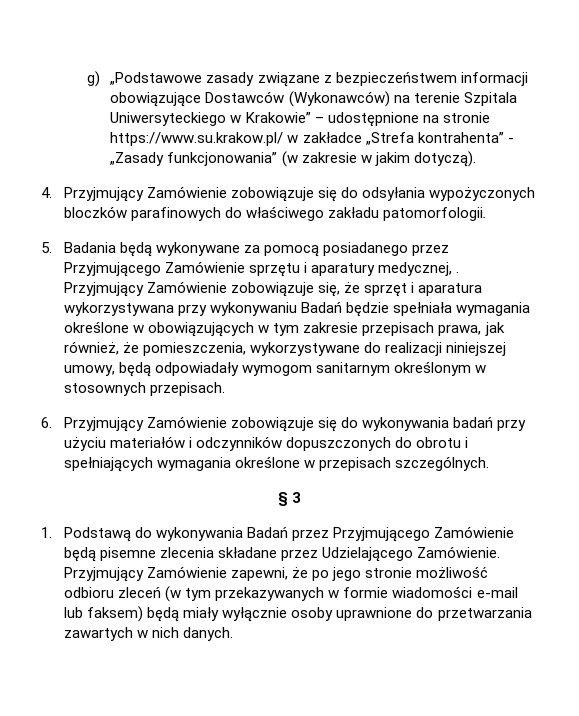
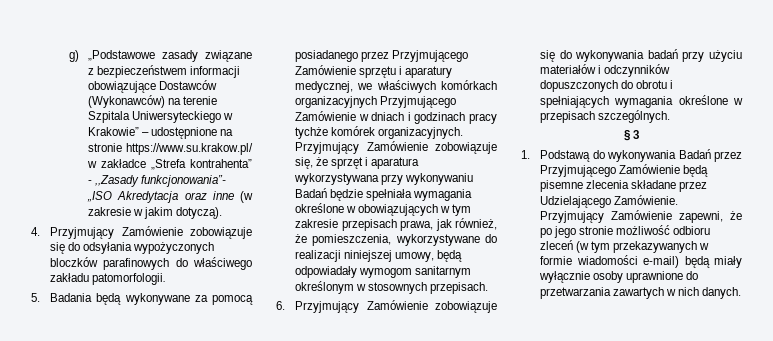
[110,152,278,166] „Zasady funkcjonowania” -> [95,175,227,187] [87,191,234,203] ,,Zasady funkcjonowania”- „ISO Akredytacja oraz inne
[456,271,460,273] . -> [357,80,497,93] [295,96,457,108] [295,111,497,124] [295,126,464,139] we właściwych komórkach organizacyjnych Przyjmującego Zamówienie w dniach i godzinach pracy tychże komórek organizacyjnych.
[476,587,518,598] [64,606,144,622] e-mail lub faksem) -> [643,256,680,268] e-mail)

